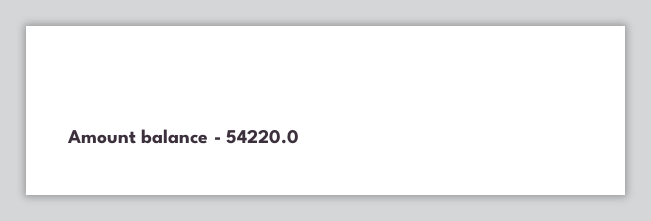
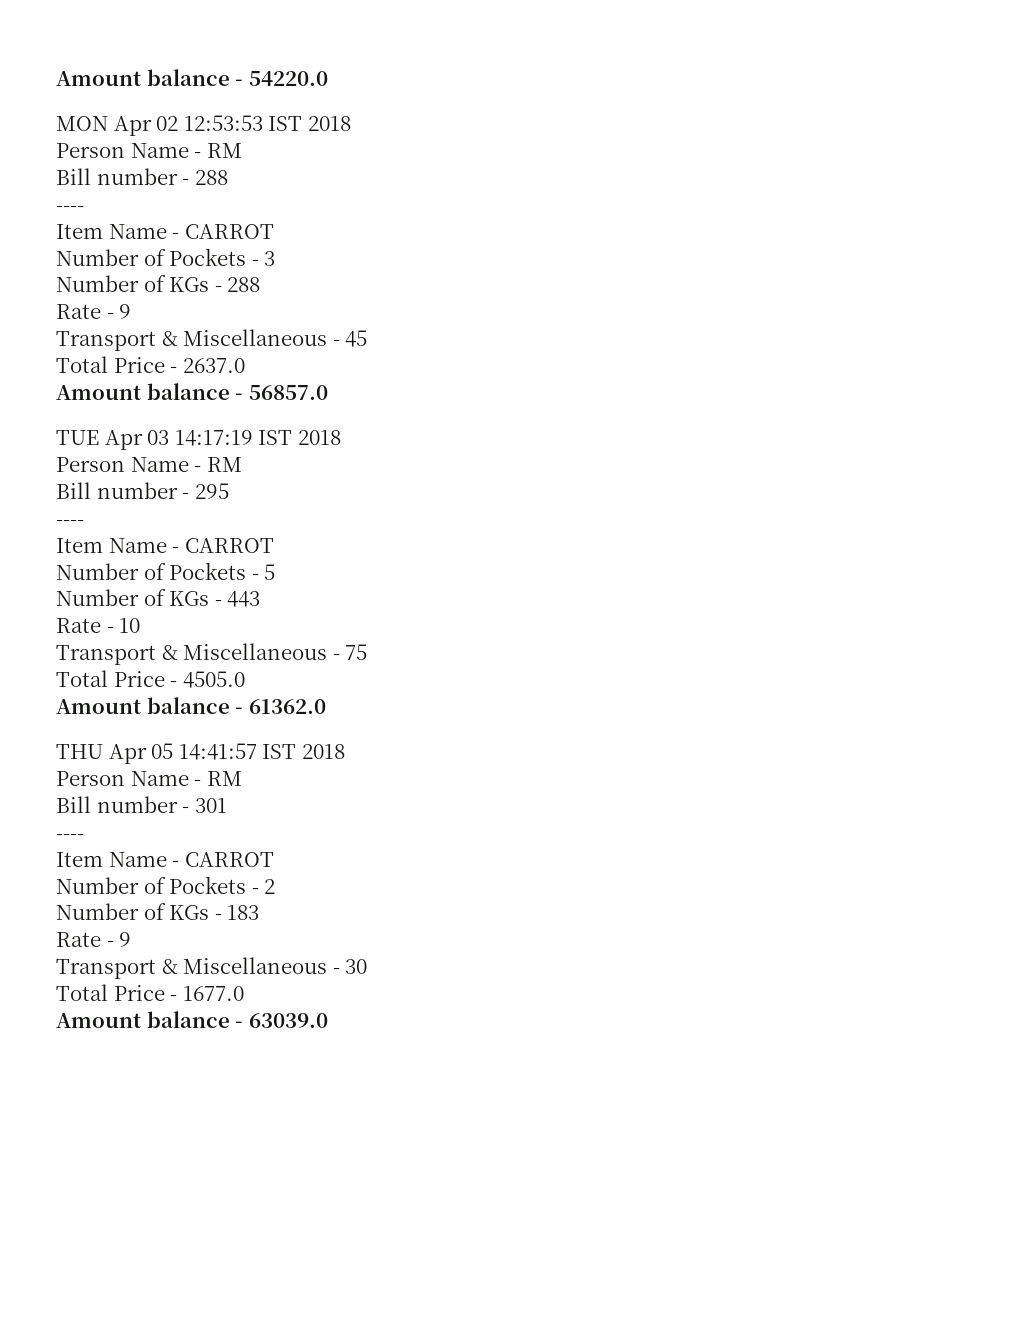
(299, 136) none -> [56,115,351,136] [56,143,242,158] [56,168,228,185] [56,206,84,212] [56,224,274,239] [56,248,276,266] [56,275,261,292] [56,304,132,319] [56,329,368,351] [56,356,245,373] [56,383,328,400] [56,430,341,450] [56,457,242,472] [56,482,229,499] [56,520,84,526] [56,538,274,553] [56,562,276,580] [56,589,261,607] [56,618,141,633] [56,643,368,665] [56,670,245,688] [56,697,326,714] [56,743,345,764] [56,771,242,786] [56,796,227,813] [56,834,84,840] [56,852,274,867] [56,876,276,894] [56,903,260,920] [56,932,132,947] [56,957,368,979] [56,984,244,1001] [56,1011,328,1028] // MON Apr 02 12:53:53 IST 2018 // Person Name - RM // Bill number - 288 // ---- // Item Name - CARROT // Number of Pockets - 3 // Number of KGs - 288 // Rate - 9 // Transport & Miscellaneous - 45 // Total Price - 2637.0 // Amount balance - 56857.0 // TUE Apr 03 14:17:19 IST 2018 // Person Name - RM // Bill number - 295 // ---- // Item Name - CARROT // Number of Pockets - 5 // Number of KGs - 443 // Rate - 10 // Transport & Miscellaneous - 75 // Total Price - 4505.0 // Amount balance - 61362.0 // THU Apr 05 14:41:57 IST 2018 // Person Name - RM // Bill number - 301 // ---- // Item Name - CARROT // Number of Pockets - 2 // Number of KGs - 183 // Rate - 9 // Transport & Miscellaneous - 30 // Total Price - 1677.0 // Amount balance - 63039.0

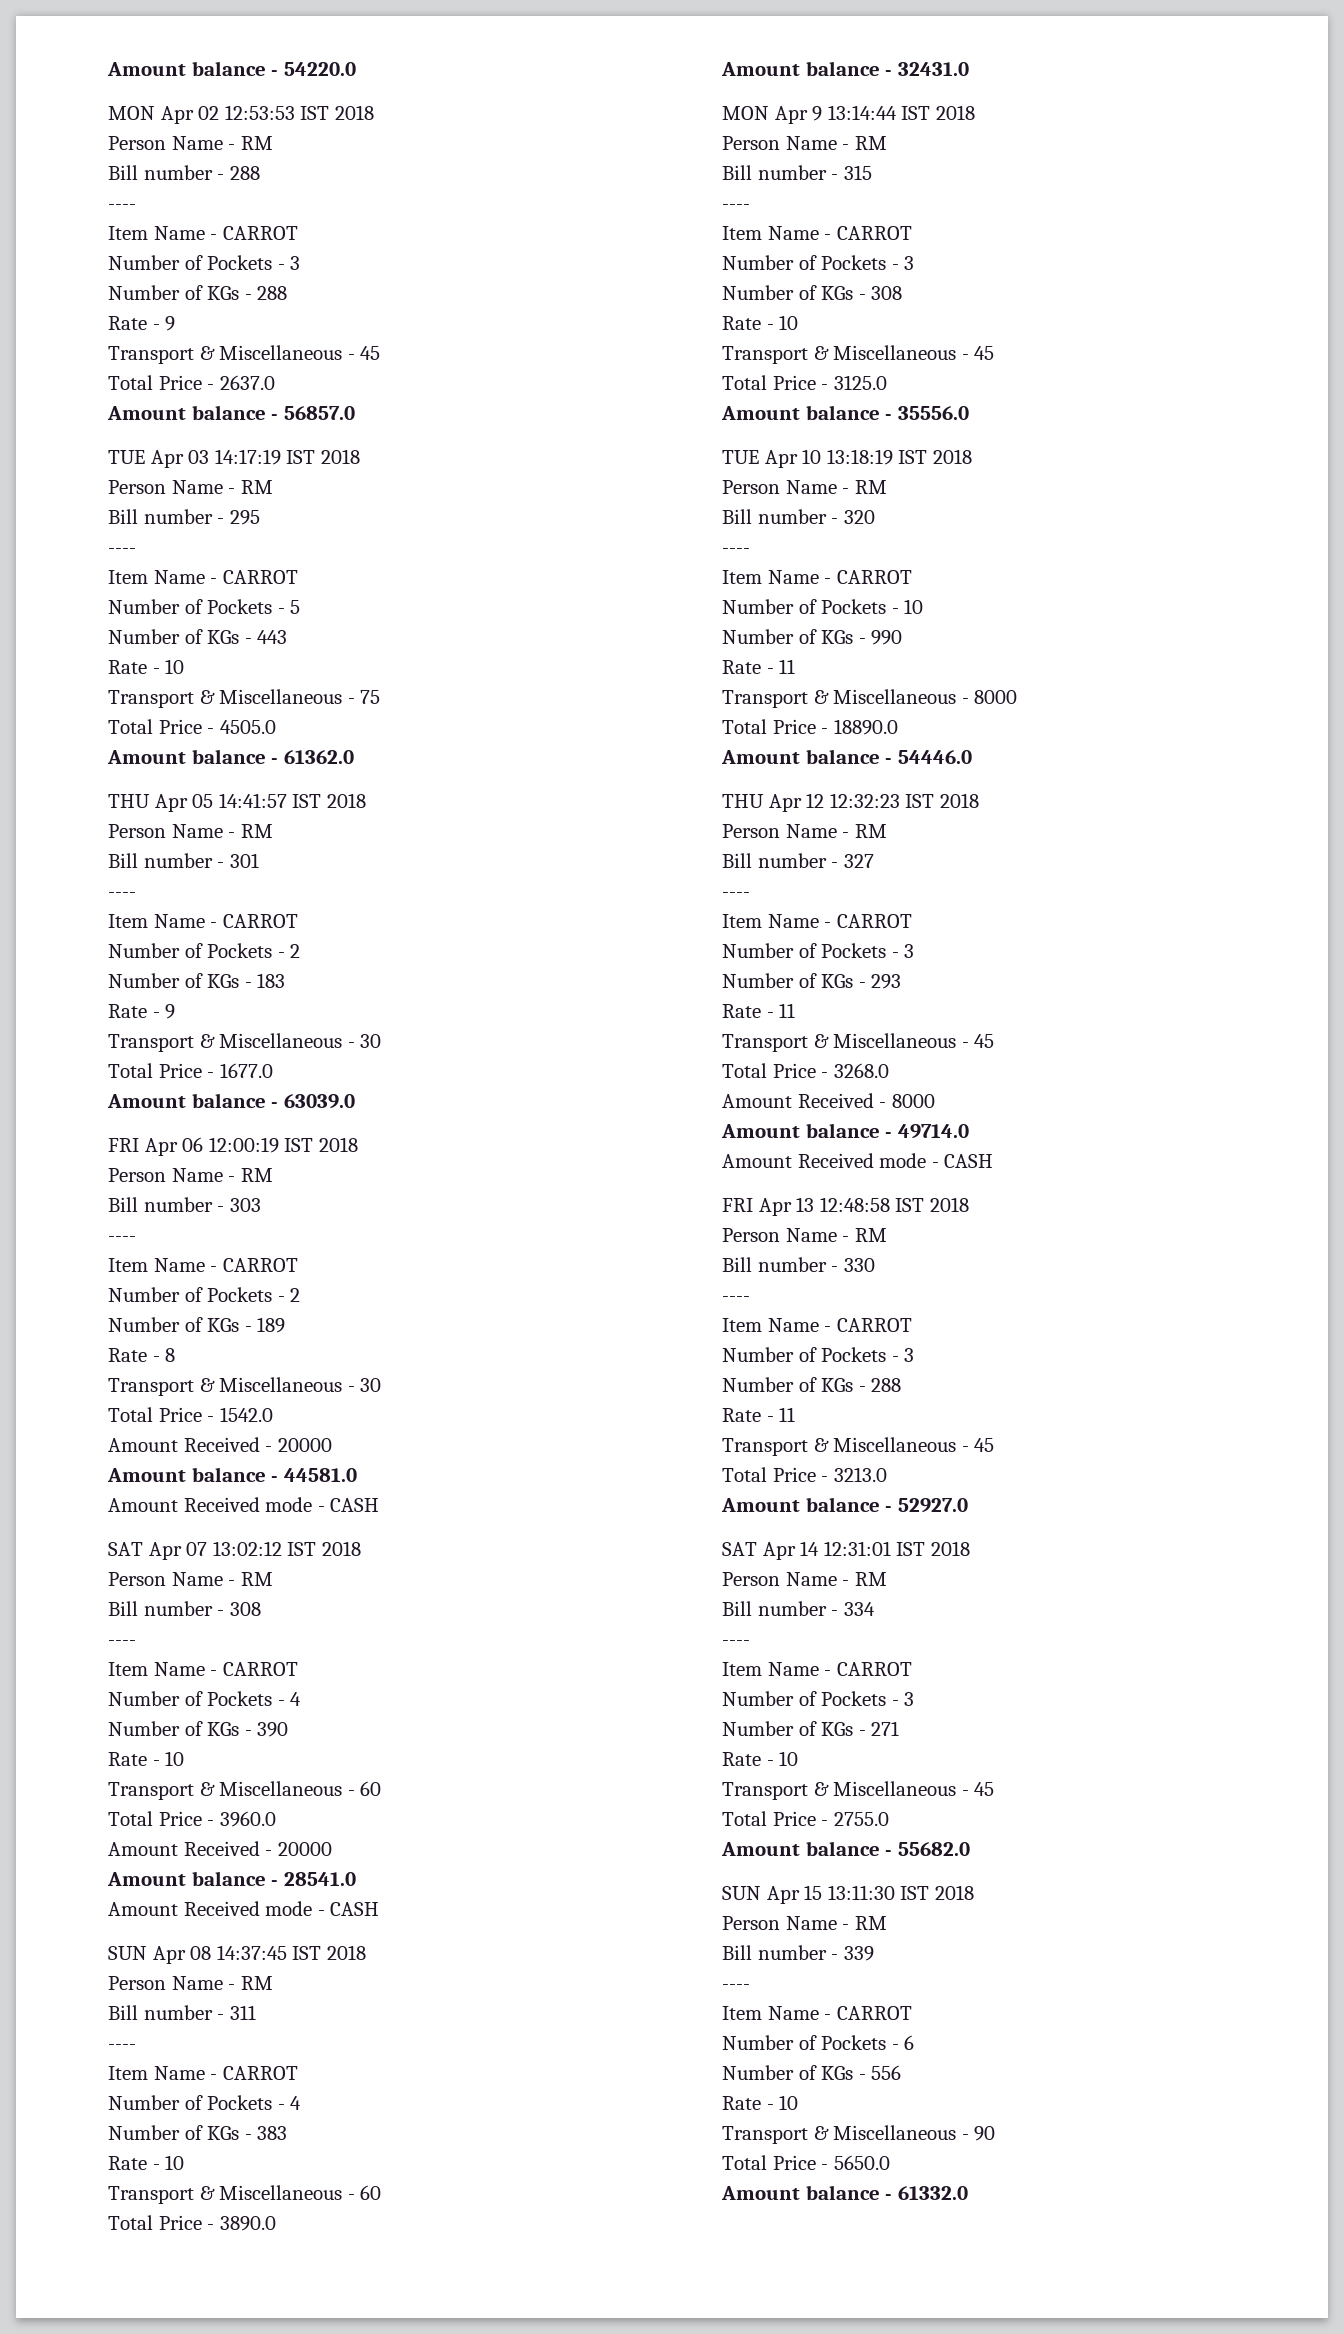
(328, 1020) none -> [108,1137,358,1156] [108,1168,273,1182] [108,1197,261,1212] [108,1236,136,1242] [108,1258,298,1272] [108,1287,301,1302] [108,1317,286,1333] [108,1348,176,1362] [108,1377,382,1396] [108,1407,273,1422] [108,1437,332,1452] [107,1467,357,1482] [108,1497,380,1512] [108,1541,361,1560] [108,1572,273,1586] [108,1601,261,1616] [108,1640,136,1646] [108,1662,298,1676] [108,1691,302,1706] [108,1721,289,1737] [108,1751,185,1766] [108,1781,382,1800] [108,1811,276,1827] [108,1841,332,1856] [107,1871,356,1886] [108,1901,380,1916] [108,1945,366,1964] [108,1976,273,1990] [108,2005,256,2020] [108,2044,136,2050] [108,2066,298,2080] [108,2095,302,2110] [108,2125,288,2140] [108,2155,185,2170] [108,2185,382,2204] [108,2215,276,2231] [721,61,969,76] [722,105,975,124] [722,136,887,150] [722,165,872,180] [722,204,750,210] [722,226,912,240] [722,255,915,270] [722,285,903,300] [722,315,799,330] [722,345,995,364] [722,375,887,390] [721,405,969,420] [722,449,972,468] [722,480,887,494] [722,509,875,524] [722,548,750,554] [722,570,912,584] [722,599,924,614] [722,629,903,645] [722,659,796,674] [722,689,1018,708] [722,719,898,735] [721,749,972,764] [722,793,979,812] [722,824,887,838] [722,853,874,868] [722,892,750,898] [722,914,912,928] [722,943,915,958] [722,973,902,989] [722,1003,796,1018] [722,1033,995,1052] [722,1063,889,1078] [722,1093,935,1108] [721,1123,969,1139] [722,1153,994,1168] [722,1197,969,1216] [722,1228,887,1242] [722,1257,875,1272] [722,1296,750,1302] [722,1318,912,1332] [722,1347,915,1362] [722,1377,902,1392] [722,1407,796,1422] [722,1437,995,1456] [722,1467,887,1482] [721,1497,968,1513] [722,1541,970,1560] [722,1572,887,1586] [722,1601,875,1616] [722,1640,750,1646] [722,1662,912,1676] [722,1691,915,1706] [722,1721,900,1736] [722,1751,799,1766] [722,1781,995,1800] [722,1811,889,1826] [721,1841,970,1856] [722,1885,974,1904] [722,1916,887,1930] [722,1945,874,1961] [722,1984,750,1990] [722,2006,912,2020] [722,2035,915,2050] [722,2065,902,2080] [722,2095,799,2110] [722,2125,996,2144] [722,2155,890,2170] [721,2185,968,2200] // FRI Apr 06 12:00:19 IST 2018 // Person Name - RM // Bill number - 303 // ---- // Item Name - CARROT // Number of Pockets - 2 // Number of KGs - 189 // Rate - 8 // Transport & Miscellaneous - 30 // Total Price - 1542.0 // Amount Received - 20000 // Amount balance - 44581.0 // Amount Received mode - CASH // SAT Apr 07 13:02:12 IST 2018 // Person Name - RM // Bill number - 308 // ---- // Item Name - CARROT // Number of Pockets - 4 // Number of KGs - 390 // Rate - 10 // Transport & Miscellaneous - 60 // Total Price - 3960.0 // Amount Received - 20000 // Amount balance - 28541.0 // Amount Received mode - CASH // SUN Apr 08 14:37:45 IST 2018 // Person Name - RM // Bill number - 311 // ---- // Item Name - CARROT // Number of Pockets - 4 // Number of KGs - 383 // Rate - 10 // Transport & Miscellaneous - 60 // Total Price - 3890.0 // Amount balance - 32431.0 // MON Apr 9 13:14:44 IST 2018 // Person Name - RM // Bill number - 315 // ---- // Item Name - CARROT // Number of Pockets - 3 // Number of KGs - 308 // Rate - 10 // Transport & Miscellaneous - 45 // Total Price - 3125.0 // Amount balance - 35556.0 // TUE Apr 10 13:18:19 IST 2018 // Person Name - RM // Bill number - 320 // ---- // Item Name - CARROT // Number of Pockets - 10 // Number of KGs - 990 // Rate - 11 // Transport & Miscellaneous - 8000 // Total Price - 18890.0 // Amount balance - 54446.0 // THU Apr 12 12:32:23 IST 2018 // Person Name - RM // Bill number - 327 // ---- // Item Name - CARROT // Number of Pockets - 3 // Number of KGs - 293 // Rate - 11 // Transport & Miscellaneous - 45 // Total Price - 3268.0 // Amount Received - 8000 // Amount balance - 49714.0 // Amount Received mode - CASH // FRI Apr 13 12:48:58 IST 2018 // Person Name - RM // Bill number - 330 // ---- // Item Name - CARROT // Number of Pockets - 3 // Number of KGs - 288 // Rate - 11 // Transport & Miscellaneous - 45 // Total Price - 3213.0 // Amount balance - 52927.0 // SAT Apr 14 12:31:01 IST 2018 // Person Name - RM // Bill number - 334 // ---- // Item Name - CARROT // Number of Pockets - 3 // Number of KGs - 271 // Rate - 10 // Transport & Miscellaneous - 45 // Total Price - 2755.0 // Amount balance - 55682.0 // SUN Apr 15 13:11:30 IST 2018 // Person Name - RM // Bill number - 339 // ---- // Item Name - CARROT // Number of Pockets - 6 // Number of KGs - 556 // Rate - 10 // Transport & Miscellaneous - 90 // Total Price - 5650.0 // Amount balance - 61332.0

